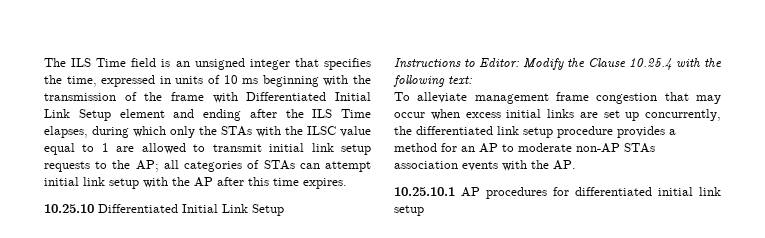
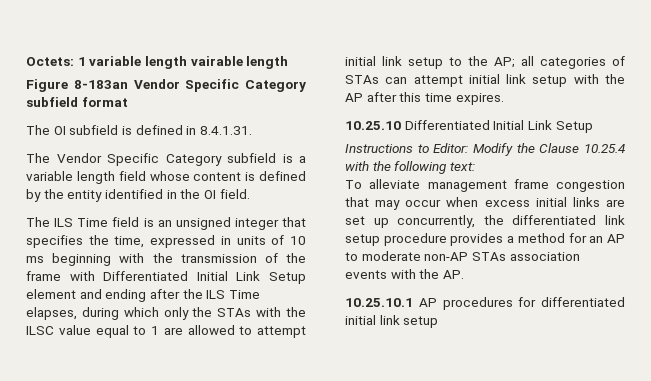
(44, 62) none -> [26,56,289,69] [26,79,306,92] [26,97,128,107] [26,125,252,135] [26,153,306,166] [26,171,306,184] [26,189,250,202] Octets: 1 variable length vairable length // Figure 8-183an Vendor Specific Category subfield format // The OI subfield is defined in 8.4.1.31. // The Vendor Specific Category subfield is a variable length field whose content is defined by the entity identified in the OI field. //
[212,143,372,155] [44,161,90,172] transmit initial link setup requests -> [257,326,306,338] [345,56,443,69] attempt initial link setup

